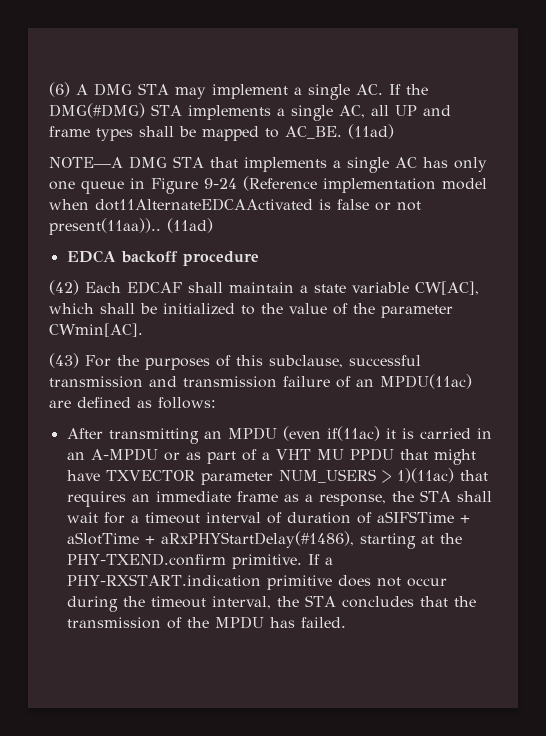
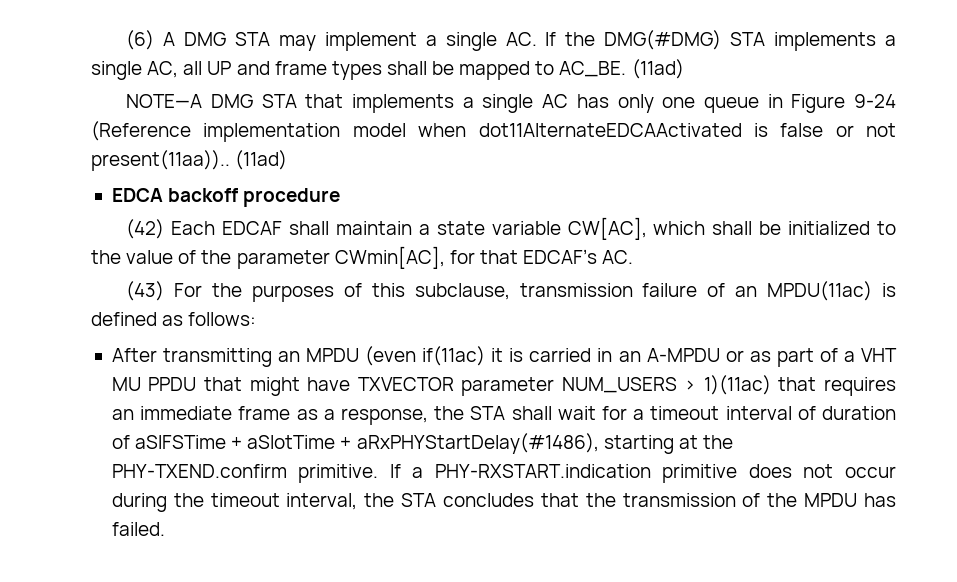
[49,323,143,337] CWmin[AC]. -> [334,246,634,269] CWmin[AC], for that EDCAF’s AC.
[349,355,421,366] [49,376,177,388] successful transmission and -> (510, 291) none
[49,400,71,408] are -> [882,283,897,297] is

